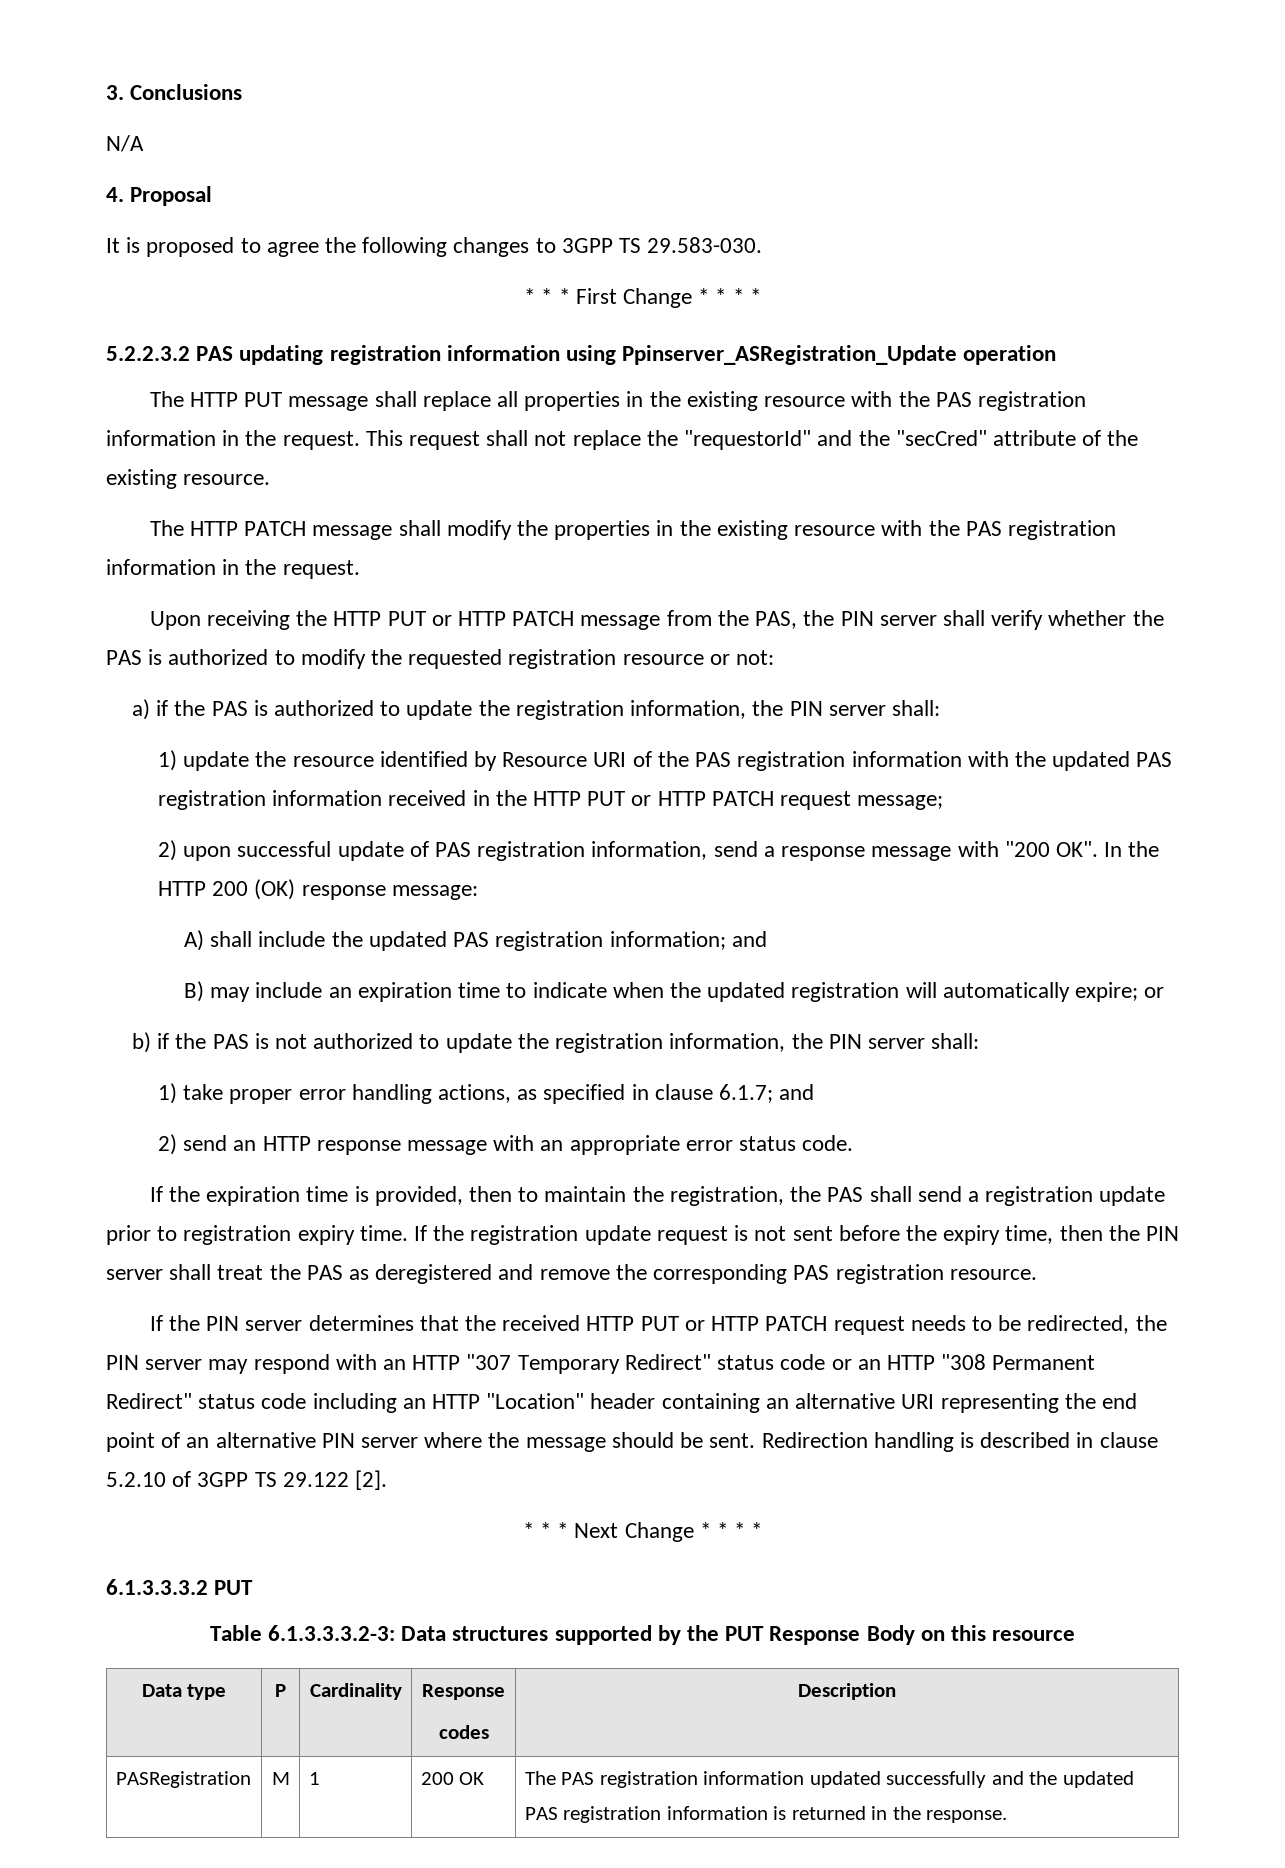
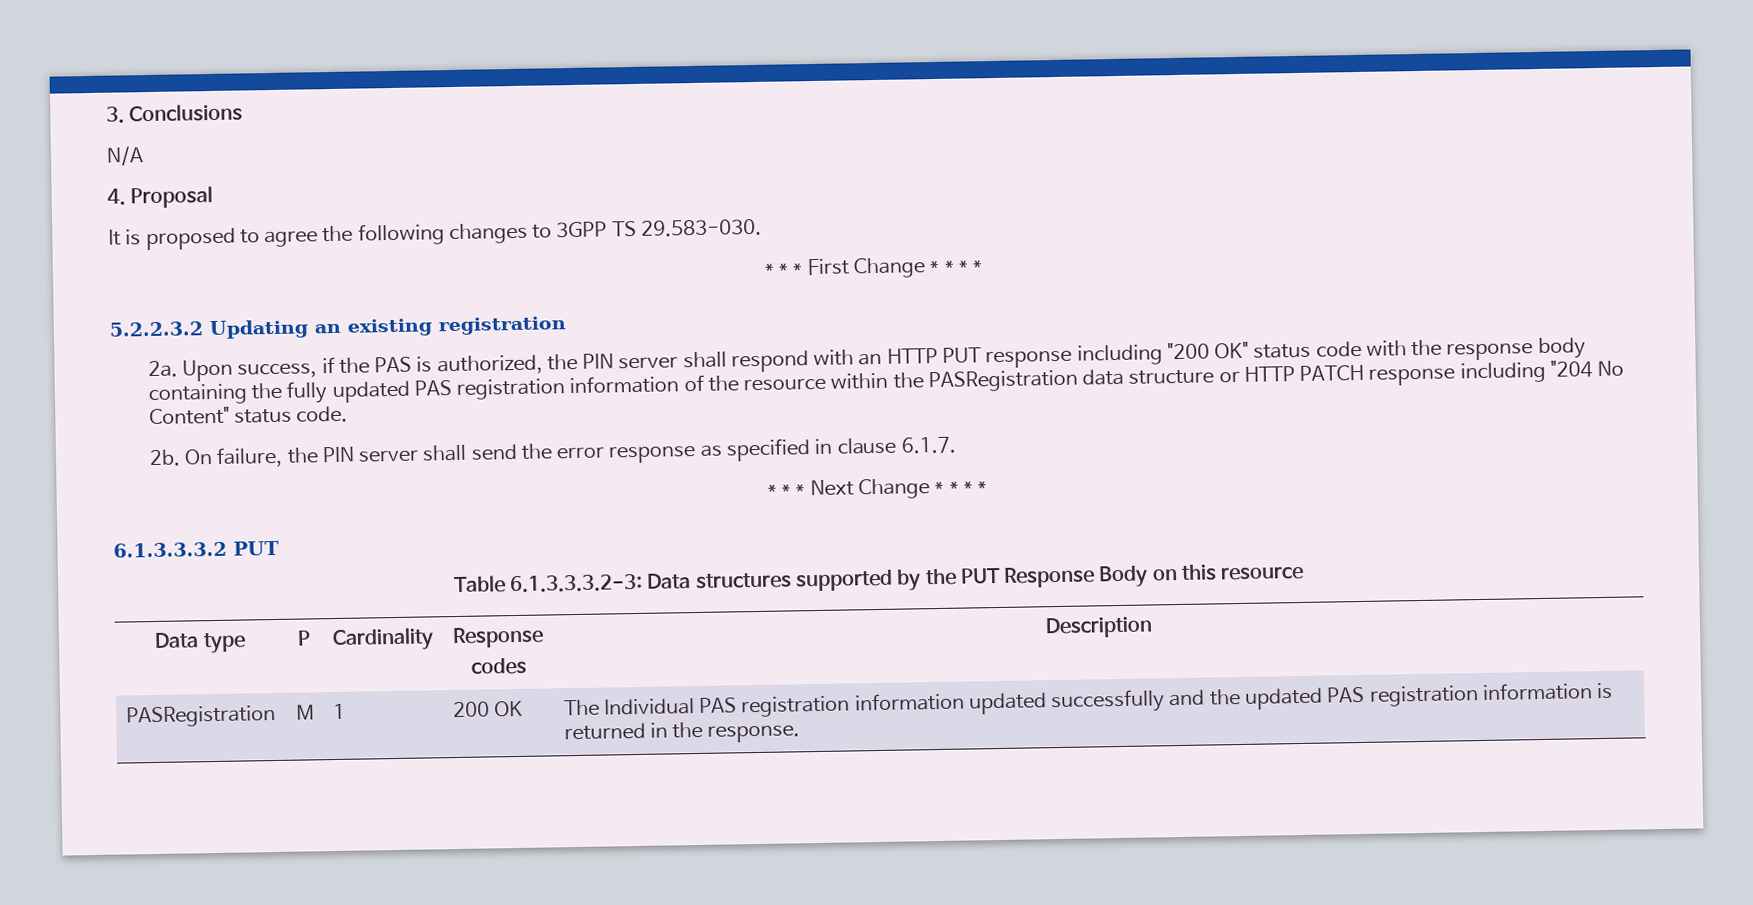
[196,345,1057,365] [149,391,1086,411] [106,430,1139,450] [106,469,271,489] [149,520,1116,540] [106,559,360,579] [149,610,1164,630] [106,649,775,669] [132,699,940,720] [158,750,1173,771] [158,790,944,810] [158,840,1160,861] [158,879,478,900] [184,930,767,951] [184,981,1165,1002] [132,1032,980,1053] [158,1083,815,1104] [158,1134,854,1155] [149,1186,1166,1206] [106,1225,1179,1245] [106,1264,1037,1284] [149,1315,1167,1335] [106,1354,1096,1374] [106,1393,1137,1413] [106,1432,1158,1452] [106,1470,388,1490] PAS updating registration information using Ppinserver_ASRegistration_Update operation // The HTTP PUT message shall replace all properties in the existing resource with the PAS registration information in the request. This request shall not replace the "requestorId" and the "secCred" attribute of the existing resource. // The HTTP PATCH message shall modify the properties in the existing resource with the PAS registration information in the request. // Upon receiving the HTTP PUT or HTTP PATCH message from the PAS, the PIN server shall verify whether the PAS is authorized to modify the requested registration resource or not: // a) if the PAS is authorized to update the registration information, the PIN server shall: // 1) update the resource identified by Resource URI of the PAS registration information with the updated PAS registration information received in the HTTP PUT or HTTP PATCH request message; // 2) upon successful update of PAS registration information, send a response message with "200 OK". In the HTTP 200 (OK) response message: // A) shall include the updated PAS registration information; and // B) may include an expiration time to indicate when the updated registration will automatically expire; or // b) if the PAS is not authorized to update the registration information, the PIN server shall: // 1) take proper error handling actions, as specified in clause 6.1.7; and // 2) send an HTTP response message with an appropriate error status code. // If the expiration time is provided, then to maintain the registration, the PAS shall send a registration update prior to registration expiry time. If the registration update request is not sent before the expiry time, then the PIN server shall treat the PAS as deregistered and remove the corresponding PAS registration resource. // If the PIN server determines that the received HTTP PUT or HTTP PATCH request needs to be redirected, the PIN server may respond with an HTTP "307 Temporary Redirect" status code or an HTTP "308 Permanent Redirect" status code including an HTTP "Location" header containing an alternative URI representing the end point of an alternative PIN server where the message should be sent. Redirection handling is described in clause 5.2.10 of 3GPP TS 29.122 [2]. -> [209,316,566,340] [147,337,1586,382] [147,360,1625,406] [148,405,349,426] [148,436,957,468] Updating an existing registration // 2a. Upon success, if the PAS is authorized, the PIN server shall respond with an HTTP PUT response including "200 OK" status code with the response body containing the fully updated PAS registration information of the resource within the PASRegistration data structure or HTTP PATCH response including "204 No Content" status code. // 2b. On failure, the PIN server shall send the error response as specified in clause 6.1.7.
(556, 1778) none -> [603,698,695,716] Individual

